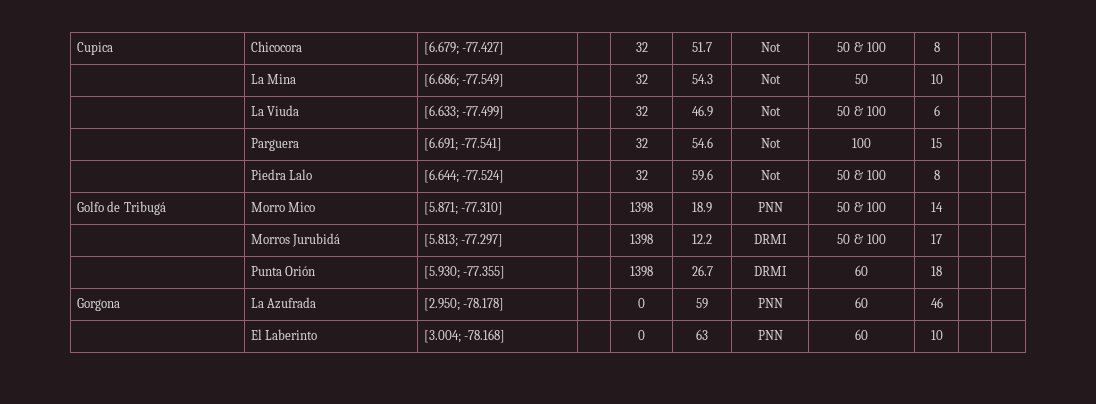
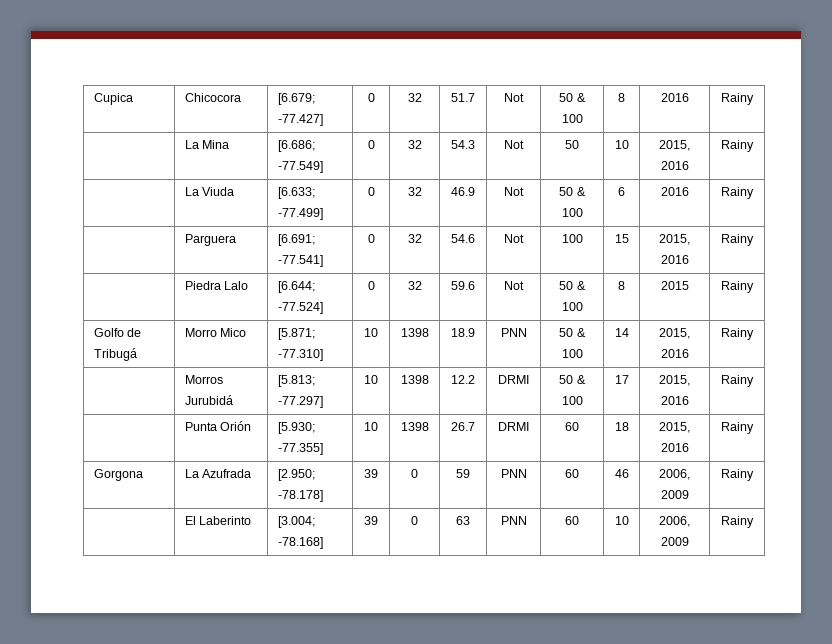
(505, 48) none -> [367,93,375,102] 0
(940, 47) | -> [660,93,689,102] [721,93,754,105] 2016 | Rainy
(505, 80) none -> [367,140,375,149] 0
(943, 79) | -> [659,140,690,151] [660,161,689,170] [721,140,754,152] 2015, 2016 | Rainy
(505, 112) none -> [367,187,375,196] 0
(940, 110) | -> [660,187,689,196] [721,187,754,199] 2016 | Rainy
(503, 144) none -> [367,234,375,243] 0
(942, 143) | -> [659,234,690,245] [660,255,689,264] [721,234,754,246] 2015, 2016 | Rainy
(505, 176) none -> [367,281,375,290] 0
(940, 175) | -> [660,281,689,290] [721,281,754,293] 2015 | Rainy
(504, 208) none -> [364,328,378,337] 10
(943, 207) | -> [659,328,690,339] [660,349,689,358] [721,328,754,340] 2015, 2016 | Rainy
(504, 240) none -> [364,375,378,384] 10
(942, 239) | -> [659,375,690,386] [660,396,689,405] [721,375,754,387] 2015, 2016 | Rainy
(506, 272) none -> [364,422,378,431] 10
(942, 271) | -> [659,422,690,433] [660,443,689,452] [721,422,754,434] 2015, 2016 | Rainy
(505, 304) none -> [364,469,378,478] 39
(943, 302) | -> [659,469,690,480] [660,490,689,499] [721,469,754,481] 2006, 2009 | Rainy
(506, 336) none -> [364,516,378,525] 39
(943, 335) | -> [659,516,690,527] [660,537,689,546] [721,516,754,528] 2006, 2009 | Rainy

